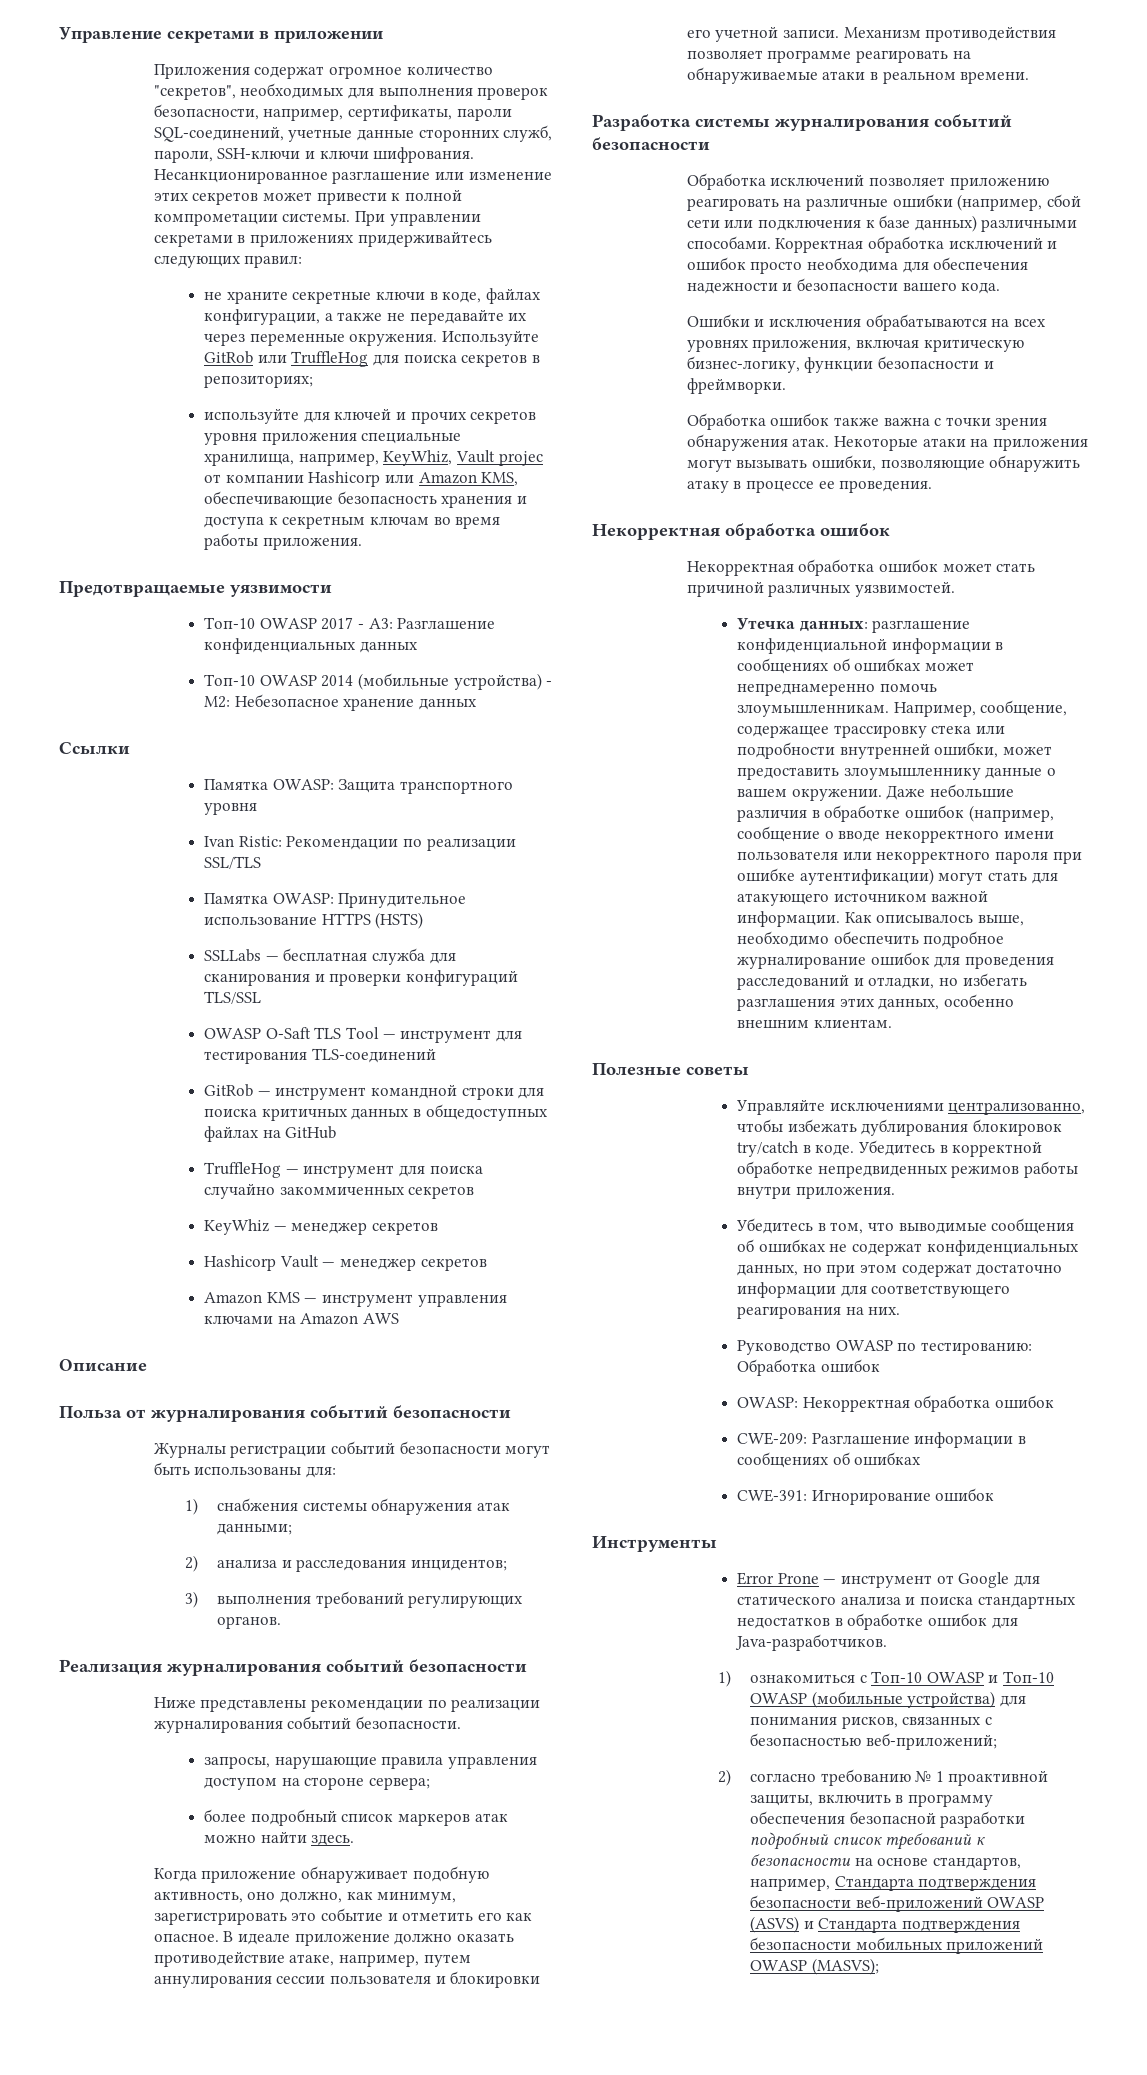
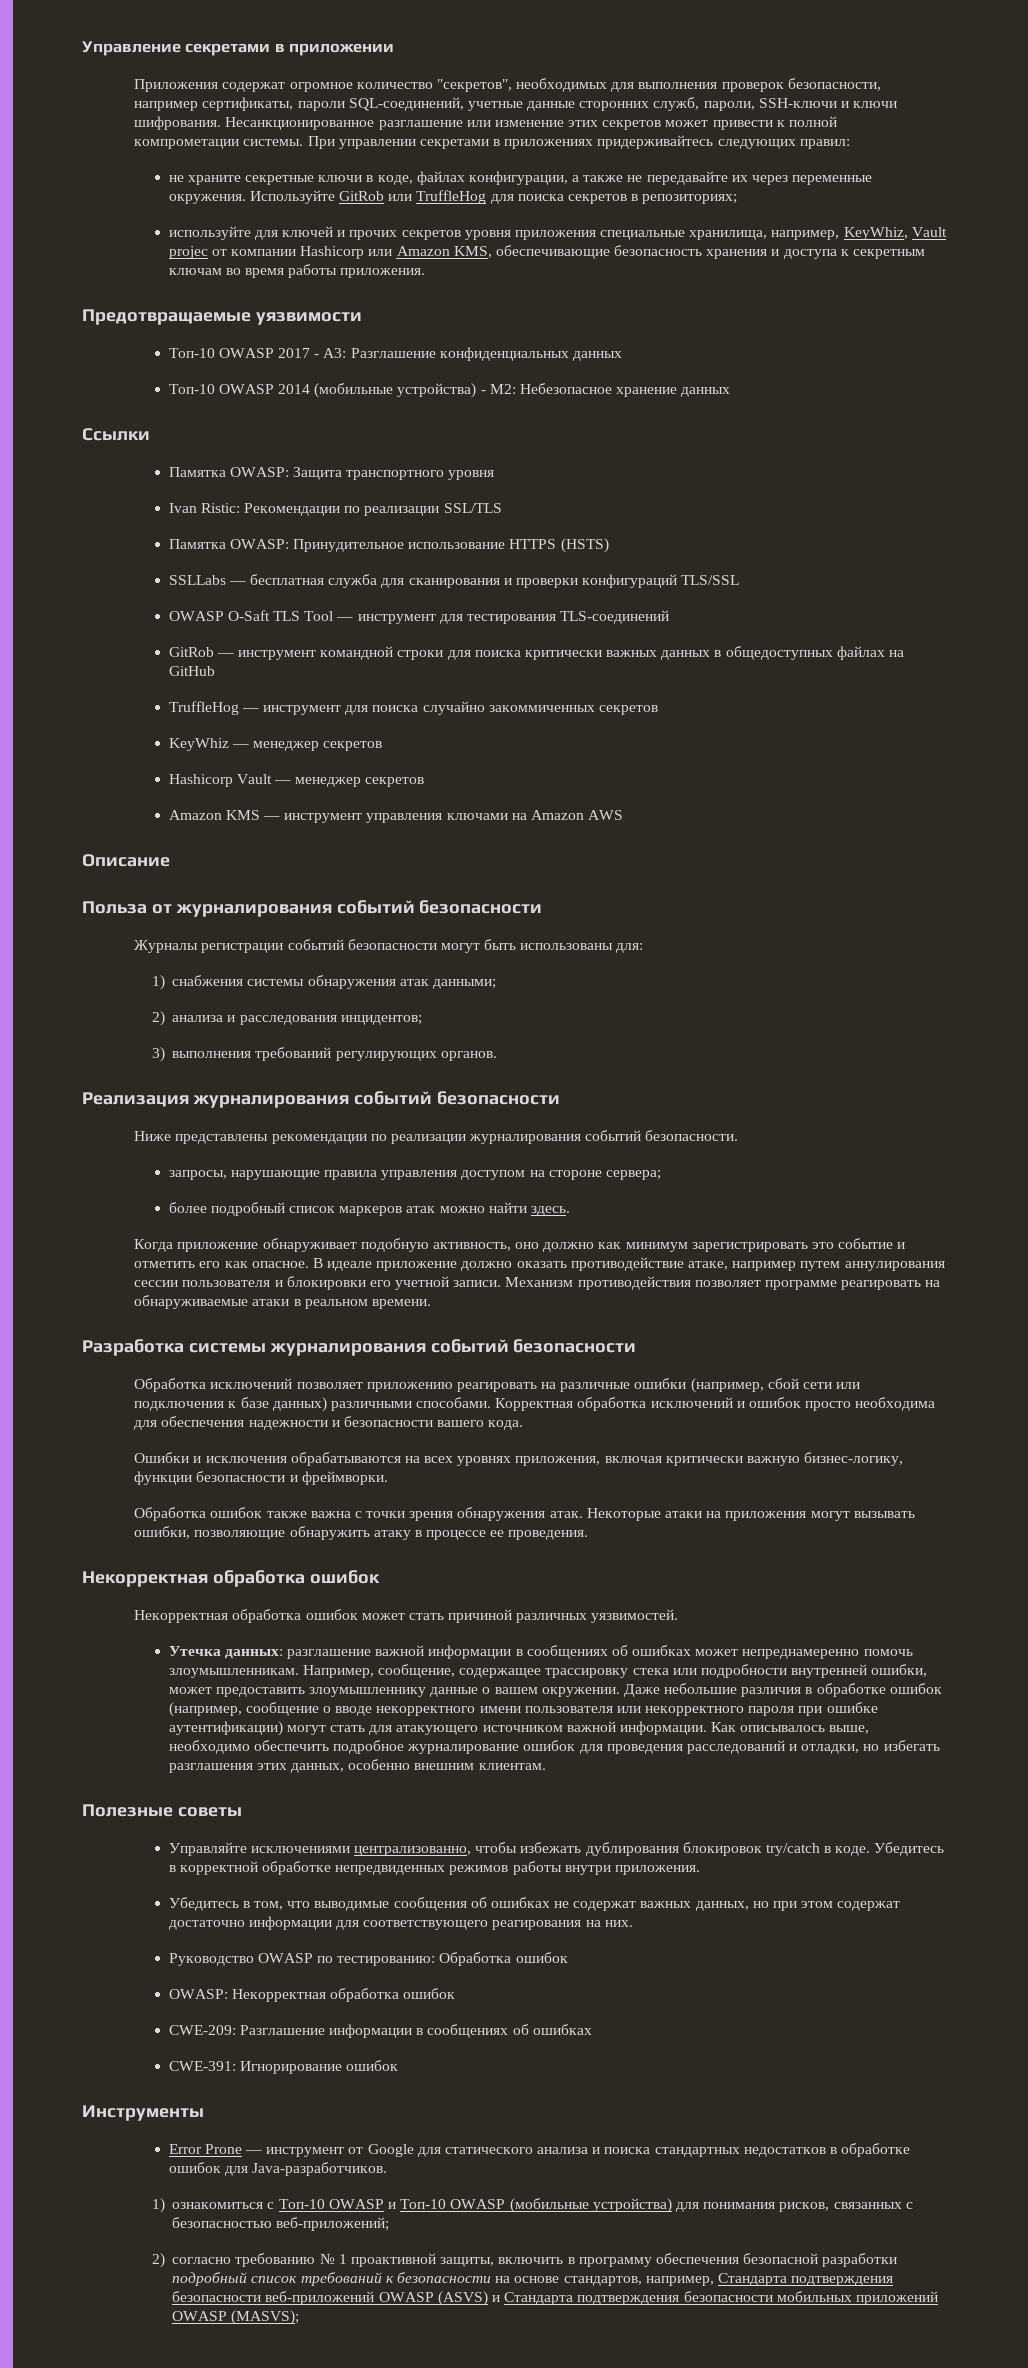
[263,108,344,121] например, -> [134,101,199,111] например
[261,1108,348,1121] критичных -> [524,650,658,660] критически важных
[280,1891,457,1904] должно, как минимум, -> [543,1242,688,1252] должно как минимум
[339,1954,420,1967] например, -> [732,1261,797,1271] например
[923,339,1024,352] критическую -> [665,1456,800,1466] критически важную
[737,638,888,654] конфиденциальной -> [375,1645,425,1656] важной
[926,1240,1079,1256] конфиденциальных -> [640,1901,692,1908] важных

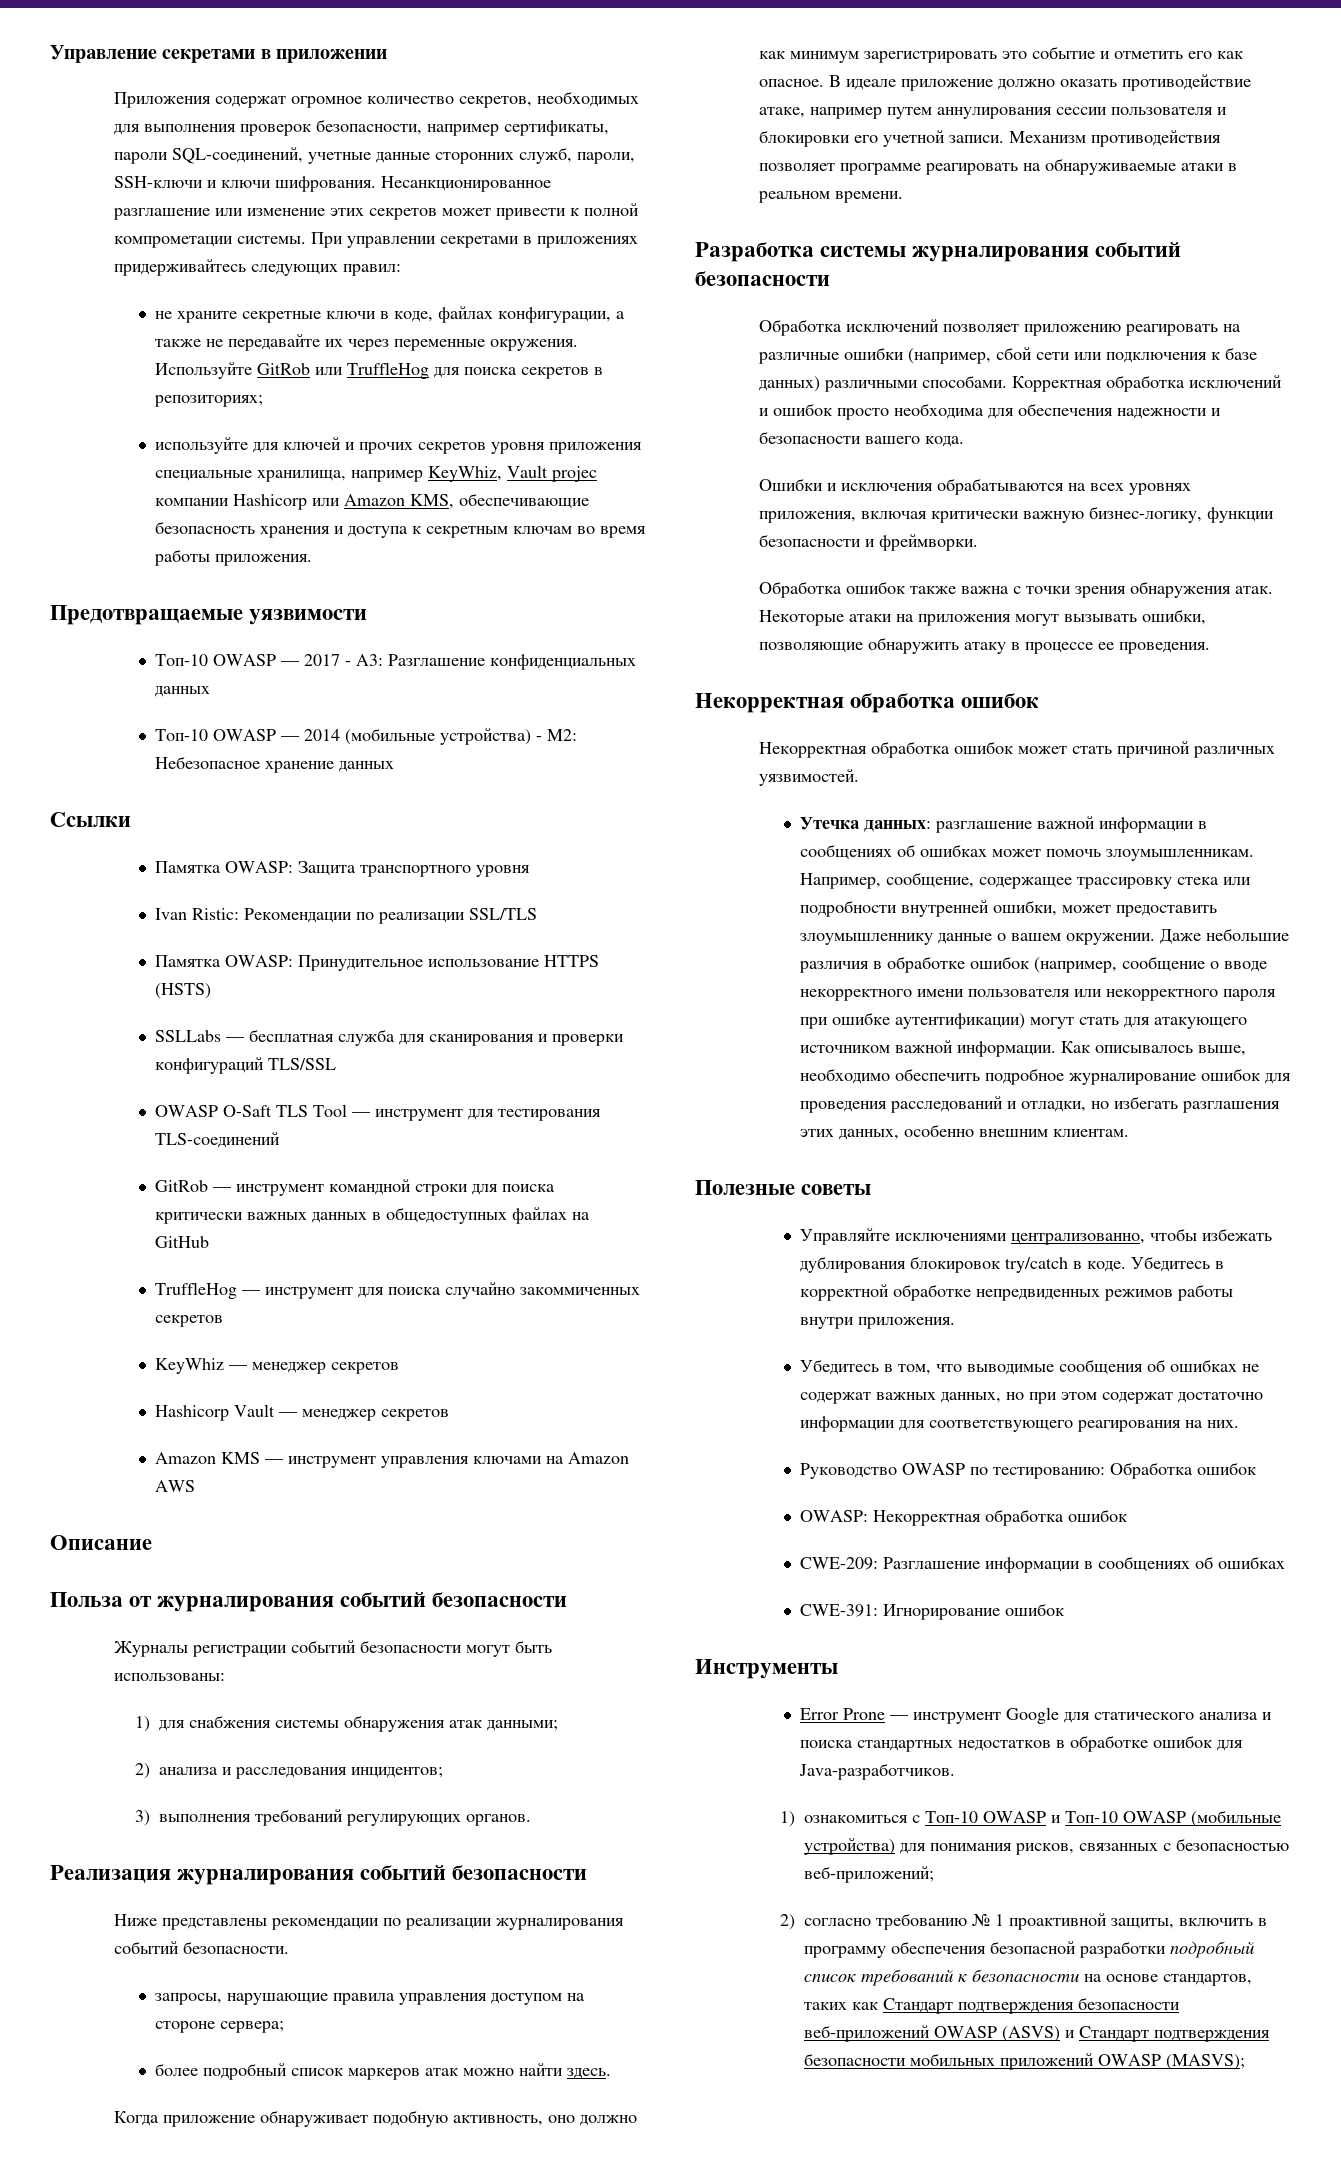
[436,79,512,92] "секретов", -> [458,96,532,108] секретов,
[771,230,840,240] например, -> [351,470,424,482] например
[211,249,227,256] от -> (598, 474) none
(274, 353) none -> [281,661,300,666] —
(274, 389) none -> [281,736,300,741] —
[520,943,644,953] [151,975,165,990] использованы для: // 1) -> [113,1673,225,1681] [135,1716,186,1732] использованы: // 1) для
[742,1649,860,1659] непреднамеренно -> (1042, 853) none
[348,2147,364,2154] от -> (1002, 1718) none
[645,2273,787,2286] например, Стандарта -> [804,1998,954,2014] таких как Стандарт
[504,2292,574,2305] Стандарта -> [1079,2026,1150,2042] Стандарт

